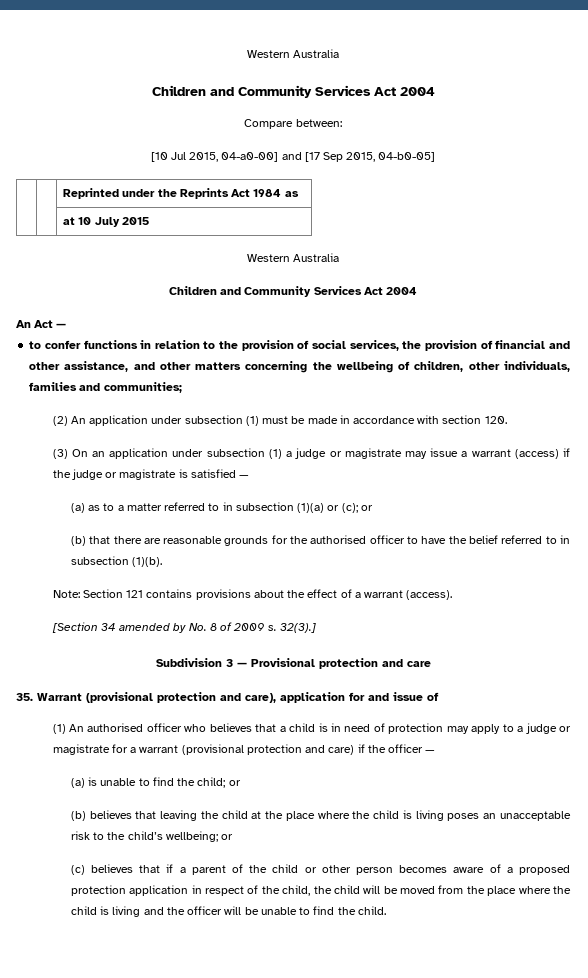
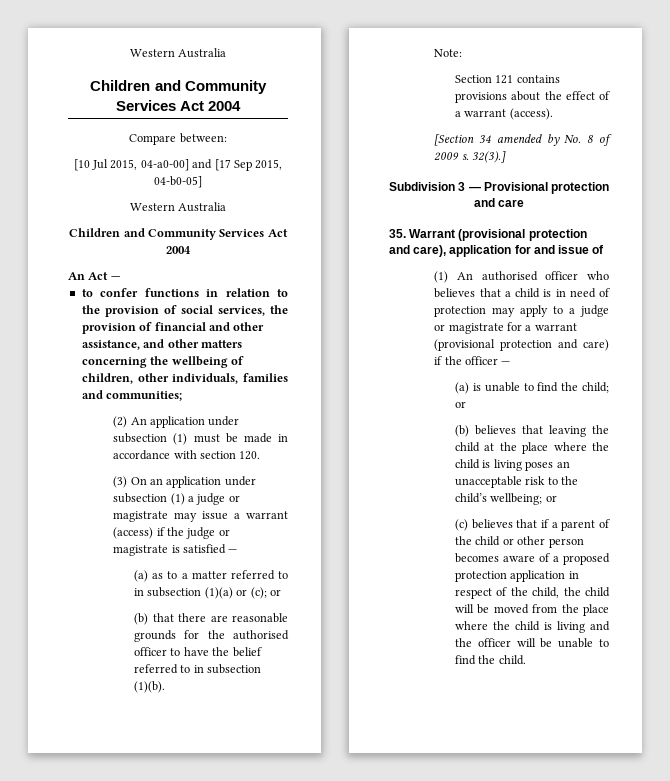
[63,188,299,199] [63,217,149,227] // | | Reprinted under the Reprints Act 1984 as // | | at 10 July 2015 -> (202, 182) none
(80, 594) none -> (463, 53) //

